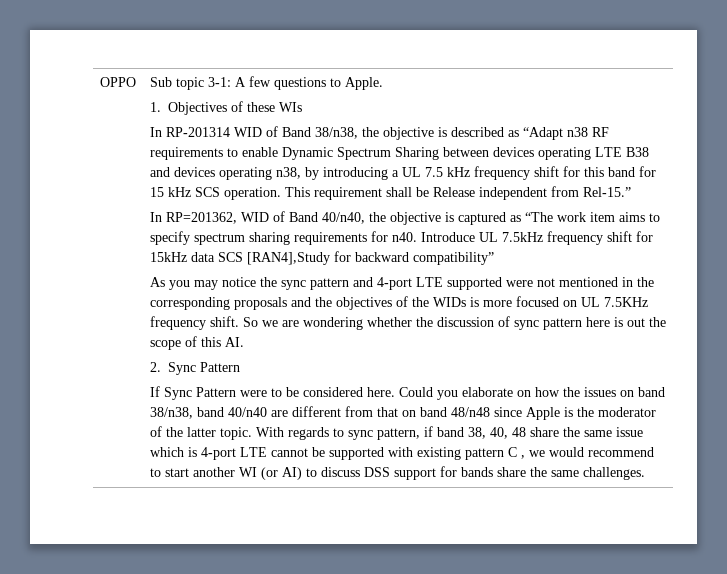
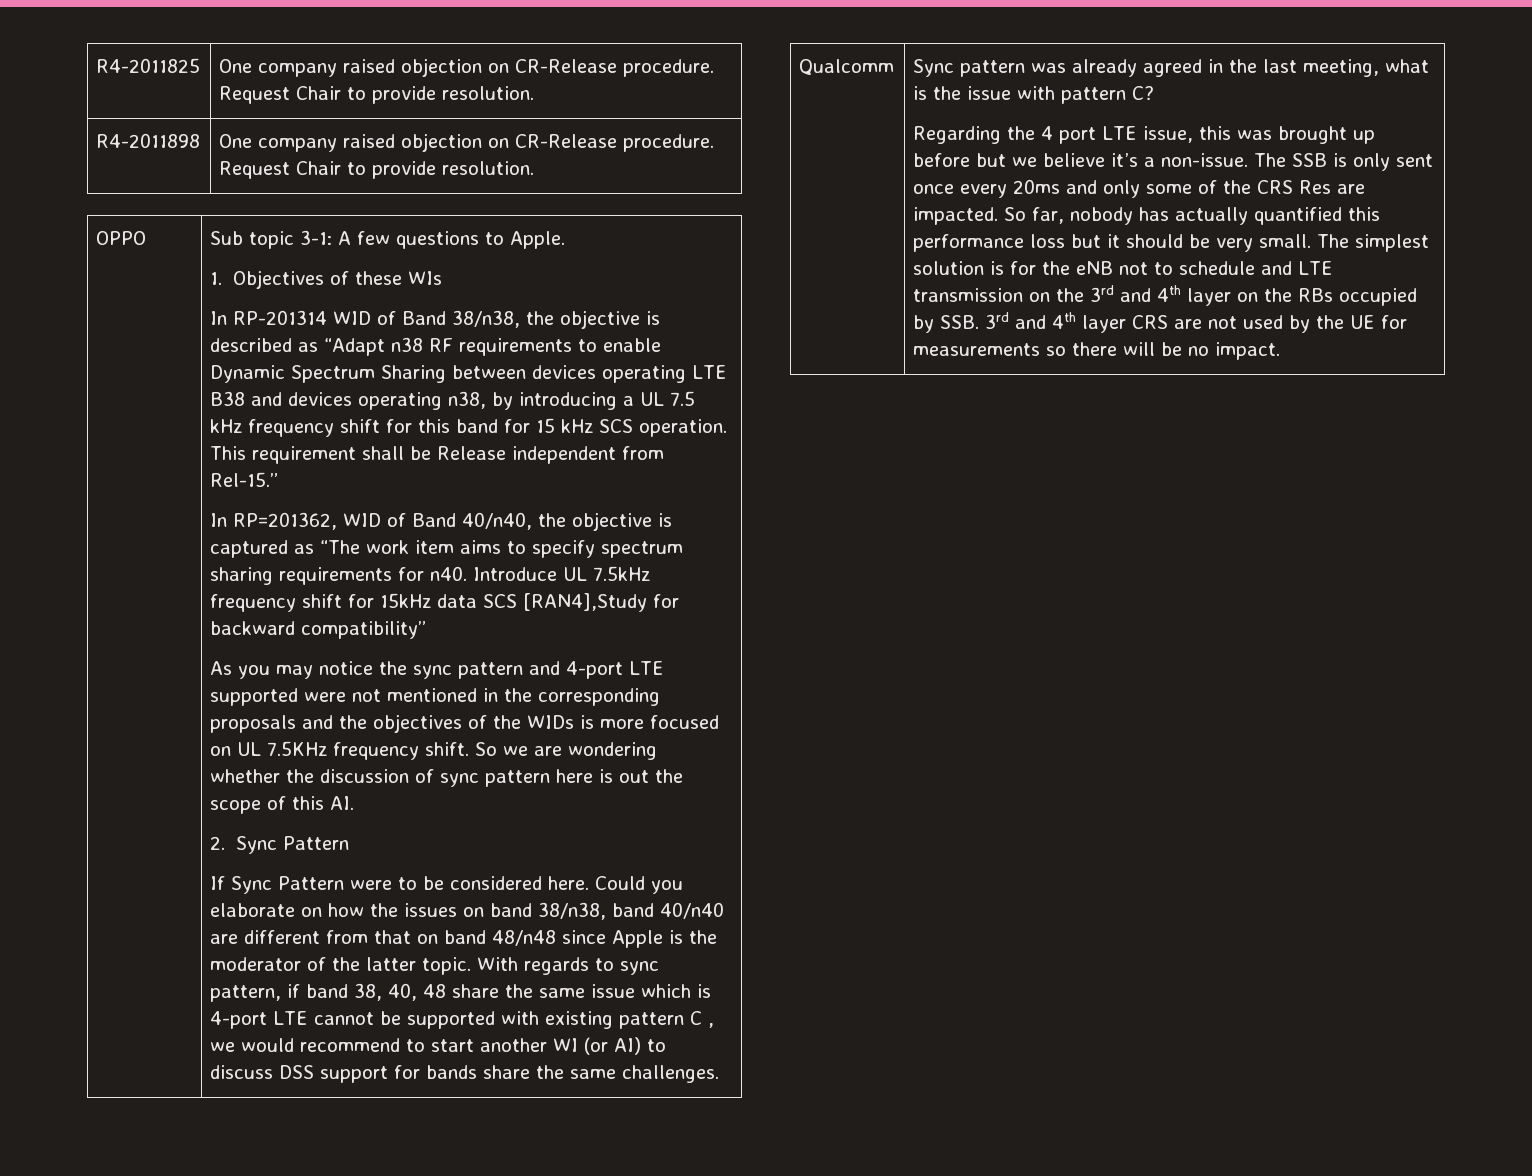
(99, 82) none -> [96,58,201,73] [219,58,715,77] [219,86,535,104] [96,133,201,148] [219,133,715,152] [219,161,535,179] R4-2011825 | One company raised objection on CR-Release procedure. Request Chair to provide resolution. // R4-2011898 | One company raised objection on CR-Release procedure. Request Chair to provide resolution. //
(645, 473) none -> [799,59,895,75] [913,59,1430,77] [913,86,1155,104] [913,126,1376,144] [913,153,1434,171] [913,179,1366,198] [913,207,1381,225] [913,234,1430,252] [913,261,1334,275] [913,285,1418,306] [913,312,1408,333] [913,342,1281,360] // Qualcomm | Sync pattern was already agreed in the last meeting, what is the issue with pattern C? // Regarding the 4 port LTE issue, this was brought up before but we believe it’s a non-issue. The SSB is only sent once every 20ms and only some of the CRS Res are impacted. So far, nobody has actually quantified this performance loss but it should be very small. The simplest solution is for the eNB not to schedule and LTE transmission on the 3rd and 4th layer on the RBs occupied by SSB. 3rd and 4th layer CRS are not used by the UE for measurements so there will be no impact.

